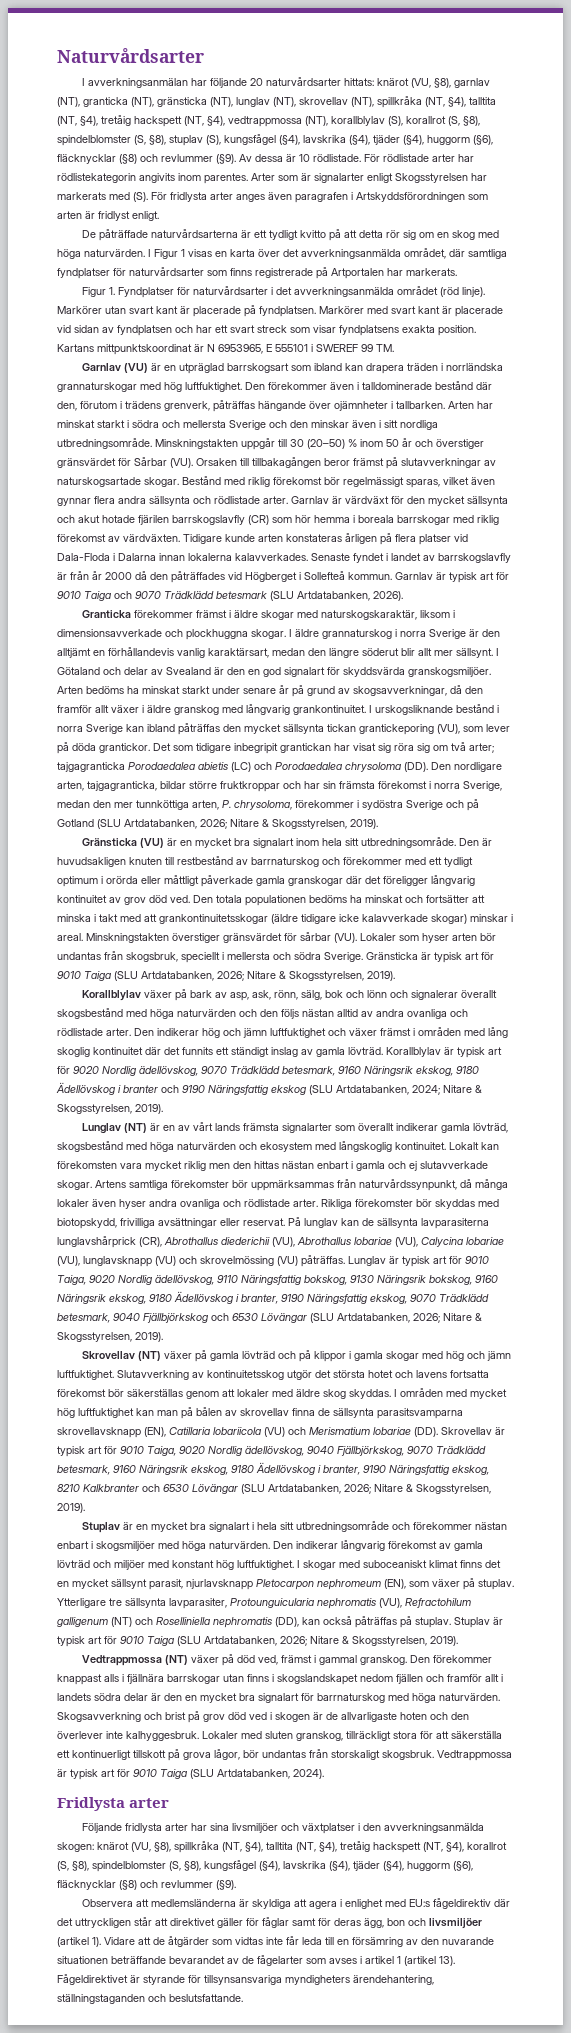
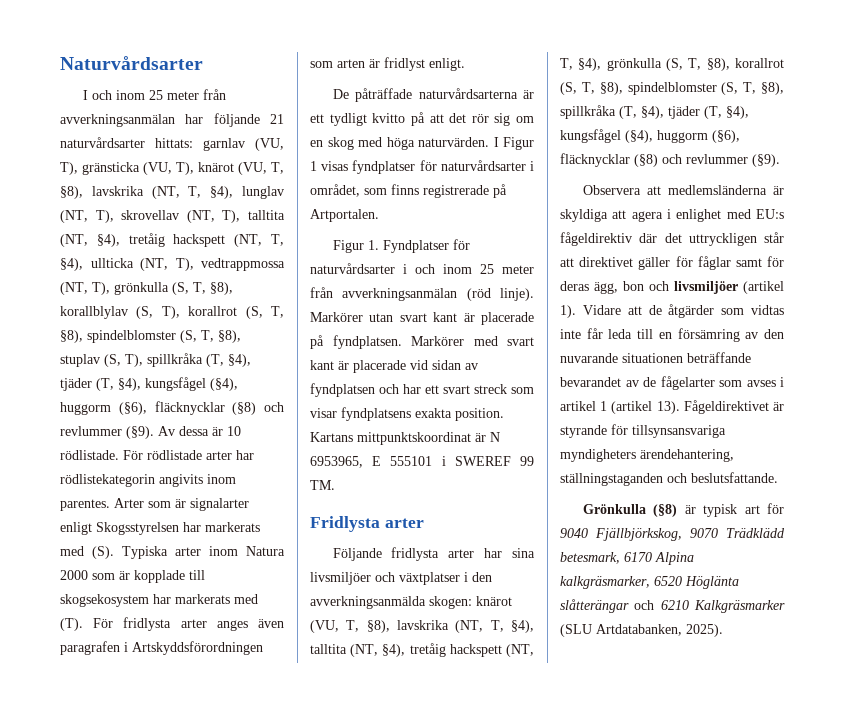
(85, 82) none -> [91,89,226,100] och inom 25 meter från
[249,78,263,86] 20 -> [270,114,284,124] 21
[376,78,490,88] [57,96,496,108] [57,115,480,127] [57,135,146,146] knärot (VU, §8), garnlav (NT), granticka (NT), gränsticka (NT), lunglav (NT), skrovellav (NT), spillkråka (NT, §4), talltita (NT, §4), tretåig hackspett (NT, §4), vedtrappmossa (NT), korallblylav (S), korallrot (S, §8), spindelblomster (S, -> [203,138,284,151] [60,162,284,175] [60,186,284,199] [60,210,285,223] [60,233,284,247] [60,258,285,271] [60,282,233,295] [60,306,284,319] [60,330,214,343] garnlav (VU, T), gränsticka (VU, T), knärot (VU, T, §8), lavskrika (NT, T, §4), lunglav (NT, T), skrovellav (NT, T), talltita (NT, §4), tretåig hackspett (NT, T, §4), ullticka (NT, T), vedtrappmossa (NT, T), grönkulla (S, T, §8), korallblylav (S, T), korallrot (S, T, §8), spindelblomster (S, T,
[206,134,400,145] (S), kungsfågel (§4), lavskrika (§4), tjäder -> [104,353,251,367] [60,377,206,391] (S, T), spillkråka (T, §4), tjäder (T, §4), kungsfågel
(148, 197) none -> [122,546,285,559] [60,570,205,583] [60,594,258,607] [60,618,83,631] Typiska arter inom Natura 2000 som är kopplade till skogsekosystem har markerats med (T).
[358,230,383,238] detta -> [449,113,467,123] det
[215,248,507,259] en karta över det avverkningsanmälda området, där samtliga -> (349, 166) none
(204, 271) none -> [530,161,534,171] [310,184,360,197] i området,
[331,268,457,279] Artportalen har markerats. -> [310,209,379,222] Artportalen.
[275,286,438,297] det avverkningsanmälda området -> [415,264,534,274] [310,287,458,301] och inom 25 meter från avverkningsanmälan
[81,363,503,374] [57,381,492,392] [57,400,493,412] [57,420,438,430] [57,438,484,450] [57,457,496,469] [57,476,495,488] [57,496,508,506] [57,515,499,525] [57,533,468,545] [57,553,511,563] [57,571,509,583] [57,591,403,601] [81,610,455,620] [57,629,500,640] [57,647,499,658] [57,667,491,677] [57,685,483,697] [57,704,499,715] [57,723,510,735] [57,742,494,754] [57,762,502,772] [57,781,502,792] [57,799,479,811] [57,819,378,829] [81,837,492,848] [57,856,473,867] [57,875,475,887] [57,895,485,906] [57,914,513,924] [57,932,496,943] [57,951,494,963] [57,971,395,981] [81,989,497,1001] [57,1008,468,1019] [57,1027,508,1038] [57,1047,502,1058] [57,1066,479,1076] [56,1082,482,1095] [57,1104,163,1114] [81,1122,508,1134] [57,1141,499,1152] [57,1161,488,1171] [57,1179,508,1191] [57,1199,499,1209] [57,1217,489,1229] [57,1236,504,1248] [57,1255,489,1267] [57,1275,498,1285] [57,1291,489,1304] [57,1313,482,1323] [57,1332,163,1342] [81,1350,511,1362] [57,1370,489,1380] [57,1388,507,1399] [57,1407,463,1419] [57,1427,505,1438] [57,1446,486,1457] [57,1462,489,1475] [57,1484,491,1494] [57,1503,85,1513] [81,1521,507,1533] [57,1540,483,1551] [57,1560,501,1570] [57,1578,514,1590] [57,1598,471,1609] [57,1616,503,1628] [57,1636,458,1647] [81,1654,492,1666] [57,1674,503,1685] [57,1693,500,1703] [57,1711,469,1723] [57,1731,502,1741] [57,1749,512,1761] [57,1769,324,1780] // Garnlav (VU) är en utpräglad barrskogsart som ibland kan drapera träden i norrländska grannaturskogar med hög luftfuktighet. Den förekommer även i talldominerade bestånd där den, förutom i trädens grenverk, påträffas hängande över ojämnheter i tallbarken. Arten har minskat starkt i södra och mellersta Sverige och den minskar även i sitt nordliga utbredningsområde. Minskningstakten uppgår till 30 (20–50) % inom 50 år och överstiger gränsvärdet för Sårbar (VU). Orsaken till tillbakagången beror främst på slutavverkningar av naturskogsartade skogar. Bestånd med riklig förekomst bör regelmässigt sparas, vilket även gynnar flera andra sällsynta och rödlistade arter. Garnlav är värdväxt för den mycket sällsynta och akut hotade fjärilen barrskogslavfly (CR) som hör hemma i boreala barrskogar med riklig förekomst av värdväxten. Tidigare kunde arten konstateras årligen på flera platser vid Dala-Floda i Dalarna innan lokalerna kalavverkades. Senaste fyndet i landet av barrskogslavfly är från år 2000 då den påträffades vid Högberget i Sollefteå kommun. Garnlav är typisk art för 9010 Taiga och 9070 Trädklädd betesmark (SLU Artdatabanken, 2026). // Granticka förekommer främst i äldre skogar med naturskogskaraktär, liksom i dimensionsavverkade och plockhuggna skogar. I äldre grannaturskog i norra Sverige är den alltjämt en förhållandevis vanlig karaktärsart, medan den längre söderut blir allt mer sällsynt. I Götaland och delar av Svealand är den en god signalart för skyddsvärda granskogsmiljöer. Arten bedöms ha minskat starkt under senare år på grund av skogsavverkningar, då den framför allt växer i äldre granskog med långvarig grankontinuitet. I urskogsliknande bestånd i norra Sverige kan ibland påträffas den mycket sällsynta tickan grantickeporing (VU), som lever på döda grantickor. Det som tidigare inbegripit grantickan har visat sig röra sig om två arter; tajgagranticka Porodaedalea abietis (LC) och Porodaedalea chrysoloma (DD). Den nordligare arten, tajgagranticka, bildar större fruktkroppar och har sin främsta förekomst i norra Sverige, medan den mer tunnköttiga arten, P. chrysoloma, förekommer i sydöstra Sverige och på Gotland (SLU Artdatabanken, 2026; Nitare & Skogsstyrelsen, 2019). // Gränsticka (VU) är en mycket bra signalart inom hela sitt utbredningsområde. Den är huvudsakligen knuten till restbestånd av barrnaturskog och förekommer med ett tydligt optimum i orörda eller måttligt påverkade gamla granskogar där det föreligger långvarig kontinuitet av grov död ved. Den totala populationen bedöms ha minskat och fortsätter att minska i takt med att grankontinuitetsskogar (äldre tidigare icke kalavverkade skogar) minskar i areal. Minskningstakten överstiger gränsvärdet för sårbar (VU). Lokaler som hyser arten bör undantas från skogsbruk, speciellt i mellersta och södra Sverige. Gränsticka är typisk art för 9010 Taiga (SLU Artdatabanken, 2026; Nitare & Skogsstyrelsen, 2019). // Korallblylav växer på bark av asp, ask, rönn, sälg, bok och lönn och signalerar överallt skogsbestånd med höga naturvärden och den följs nästan alltid av andra ovanliga och rödlistade arter. Den indikerar hög och jämn luftfuktighet och växer främst i områden med lång skoglig kontinuitet där det funnits ett ständigt inslag av gamla lövträd. Korallblylav är typisk art för 9020 Nordlig ädellövskog, 9070 Trädklädd betesmark, 9160 Näringsrik ekskog, 9180 Ädellövskog i branter och 9190 Näringsfattig ekskog (SLU Artdatabanken, 2024; Nitare & Skogsstyrelsen, 2019). // Lunglav (NT) är en av vårt lands främsta signalarter som överallt indikerar gamla lövträd, skogsbestånd med höga naturvärden och ekosystem med långskoglig kontinuitet. Lokalt kan förekomsten vara mycket riklig men den hittas nästan enbart i gamla och ej slutavverkade skogar. Artens samtliga förekomster bör uppmärksammas från naturvårdssynpunkt, då många lokaler även hyser andra ovanliga och rödlistade arter. Rikliga förekomster bör skyddas med biotopskydd, frivilliga avsättningar eller reservat. På lunglav kan de sällsynta lavparasiterna lunglavshårprick (CR), Abrothallus diederichii (VU), Abrothallus lobariae (VU), Calycina lobariae (VU), lunglavsknapp (VU) och skrovelmössing (VU) påträffas. Lunglav är typisk art för 9010 Taiga, 9020 Nordlig ädellövskog, 9110 Näringsfattig bokskog, 9130 Näringsrik bokskog, 9160 Näringsrik ekskog, 9180 Ädellövskog i branter, 9190 Näringsfattig ekskog, 9070 Trädklädd betesmark, 9040 Fjällbjörkskog och 6530 Lövängar (SLU Artdatabanken, 2026; Nitare & Skogsstyrelsen, 2019). // Skrovellav (NT) växer på gamla lövträd och på klippor i gamla skogar med hög och jämn luftfuktighet. Slutavverkning av kontinuitetsskog utgör det största hotet och lavens fortsatta förekomst bör säkerställas genom att lokaler med äldre skog skyddas. I områden med mycket hög luftfuktighet kan man på bålen av skrovellav finna de sällsynta parasitsvamparna skrovellavsknapp (EN), Catillaria lobariicola (VU) och Merismatium lobariae (DD). Skrovellav är typisk art för 9010 Taiga, 9020 Nordlig ädellövskog, 9040 Fjällbjörkskog, 9070 Trädklädd betesmark, 9160 Näringsrik ekskog, 9180 Ädellövskog i branter, 9190 Näringsfattig ekskog, 8210 Kalkbranter och 6530 Lövängar (SLU Artdatabanken, 2026; Nitare & Skogsstyrelsen, 2019). // Stuplav är en mycket bra signalart i hela sitt utbredningsområde och förekommer nästan enbart i skogsmiljöer med höga naturvärden. Den indikerar långvarig förekomst av gamla lövträd och miljöer med konstant hög luftfuktighet. I skogar med suboceaniskt klimat finns det en mycket sällsynt parasit, njurlavsknapp Pletocarpon nephromeum (EN), som växer på stuplav. Ytterligare tre sällsynta lavparasiter, Protounguicularia nephromatis (VU), Refractohilum galligenum (NT) och Roselliniella nephromatis (DD), kan också påträffas på stuplav. Stuplav är typisk art för 9010 Taiga (SLU Artdatabanken, 2026; Nitare & Skogsstyrelsen, 2019). // Vedtrappmossa (NT) växer på död ved, främst i gammal granskog. Den förekommer knappast alls i fjällnära barrskogar utan finns i skogslandskapet nedom fjällen och framför allt i landets södra delar är den en mycket bra signalart för barrnaturskog med höga naturvärden. Skogsavverkning och brist på grov död ved i skogen är de allvarligaste hoten och den överlever inte kalhyggesbruk. Lokaler med sluten granskog, tillräckligt stora för att säkerställa ett kontinuerligt tillskott på grova lågor, bör undantas från storskaligt skogsbruk. Vedtrappmossa är typisk art för 9010 Taiga (SLU Artdatabanken, 2024). -> (335, 485) none
[154,1841,507,1853] [57,1860,380,1872] §8), spillkråka (NT, §4), talltita (NT, §4), tretåig hackspett (NT, §4), korallrot (S, §8), spindelblomster (S, §8), kungsfågel (§4), lavskrika (§4), tjäder -> [346,620,534,633] [310,643,534,657] [560,58,784,71] [560,82,784,95] [560,105,749,119] [560,129,621,143] T, §8), lavskrika (NT, T, §4), talltita (NT, §4), tretåig hackspett (NT, T, §4), grönkulla (S, T, §8), korallrot (S, T, §8), spindelblomster (S, T, §8), spillkråka (T, §4), tjäder (T, §4), kungsfågel
(243, 1998) none -> [582,503,784,517] [560,528,785,541] [560,552,694,565] [560,576,739,589] [560,599,785,613] [560,624,723,637] // Grönkulla (§8) är typisk art för 9040 Fjällbjörkskog, 9070 Trädklädd betesmark, 6170 Alpina kalkgräsmarker, 6520 Höglänta slåtterängar och 6210 Kalkgräsmarker (SLU Artdatabanken, 2025).

